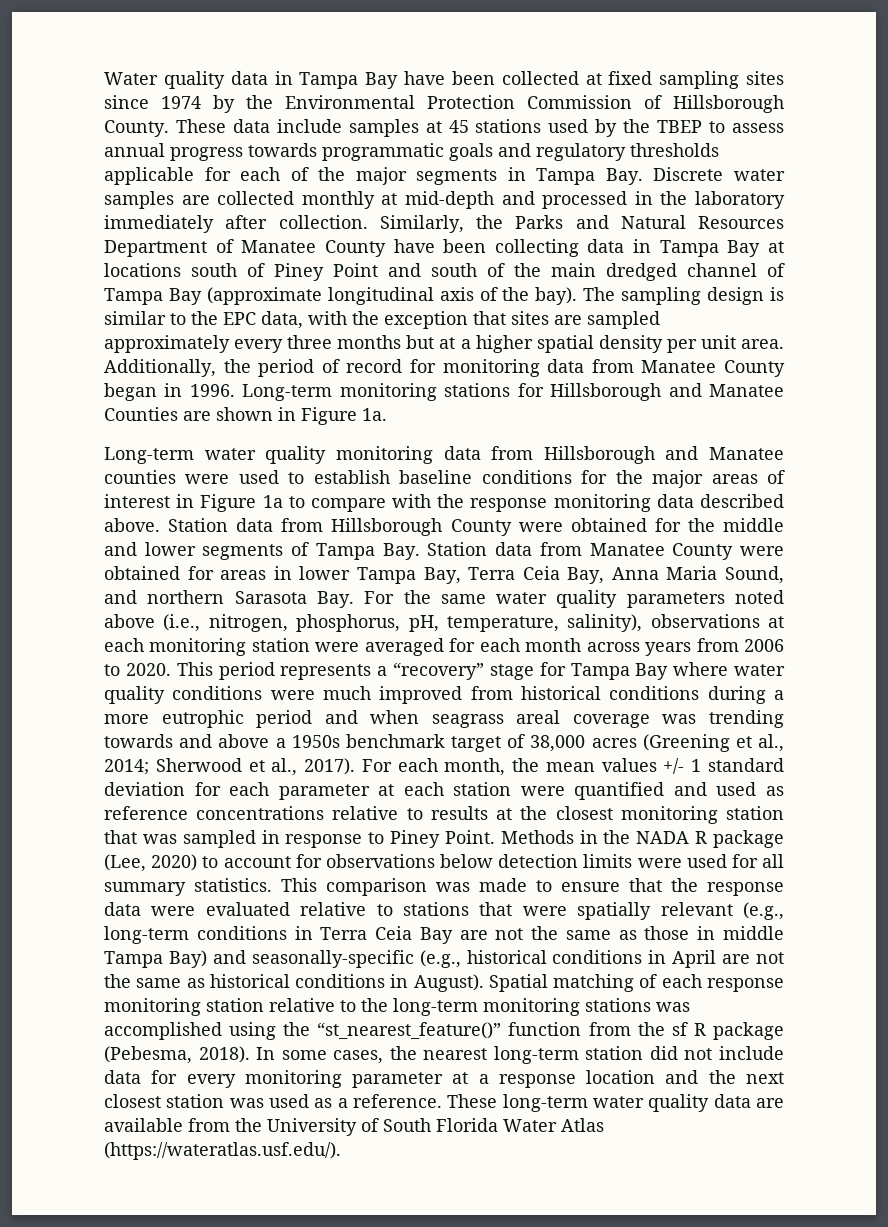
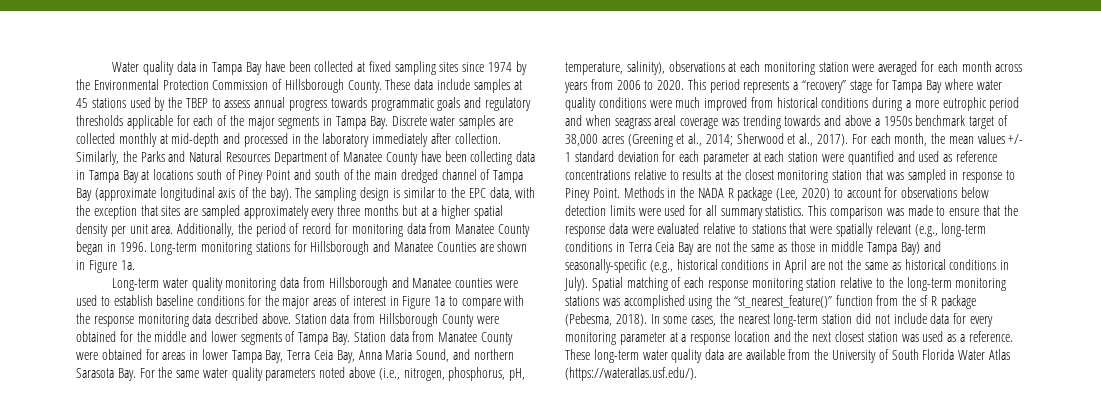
[413,974,484,992] August). -> [564,277,588,291] July).

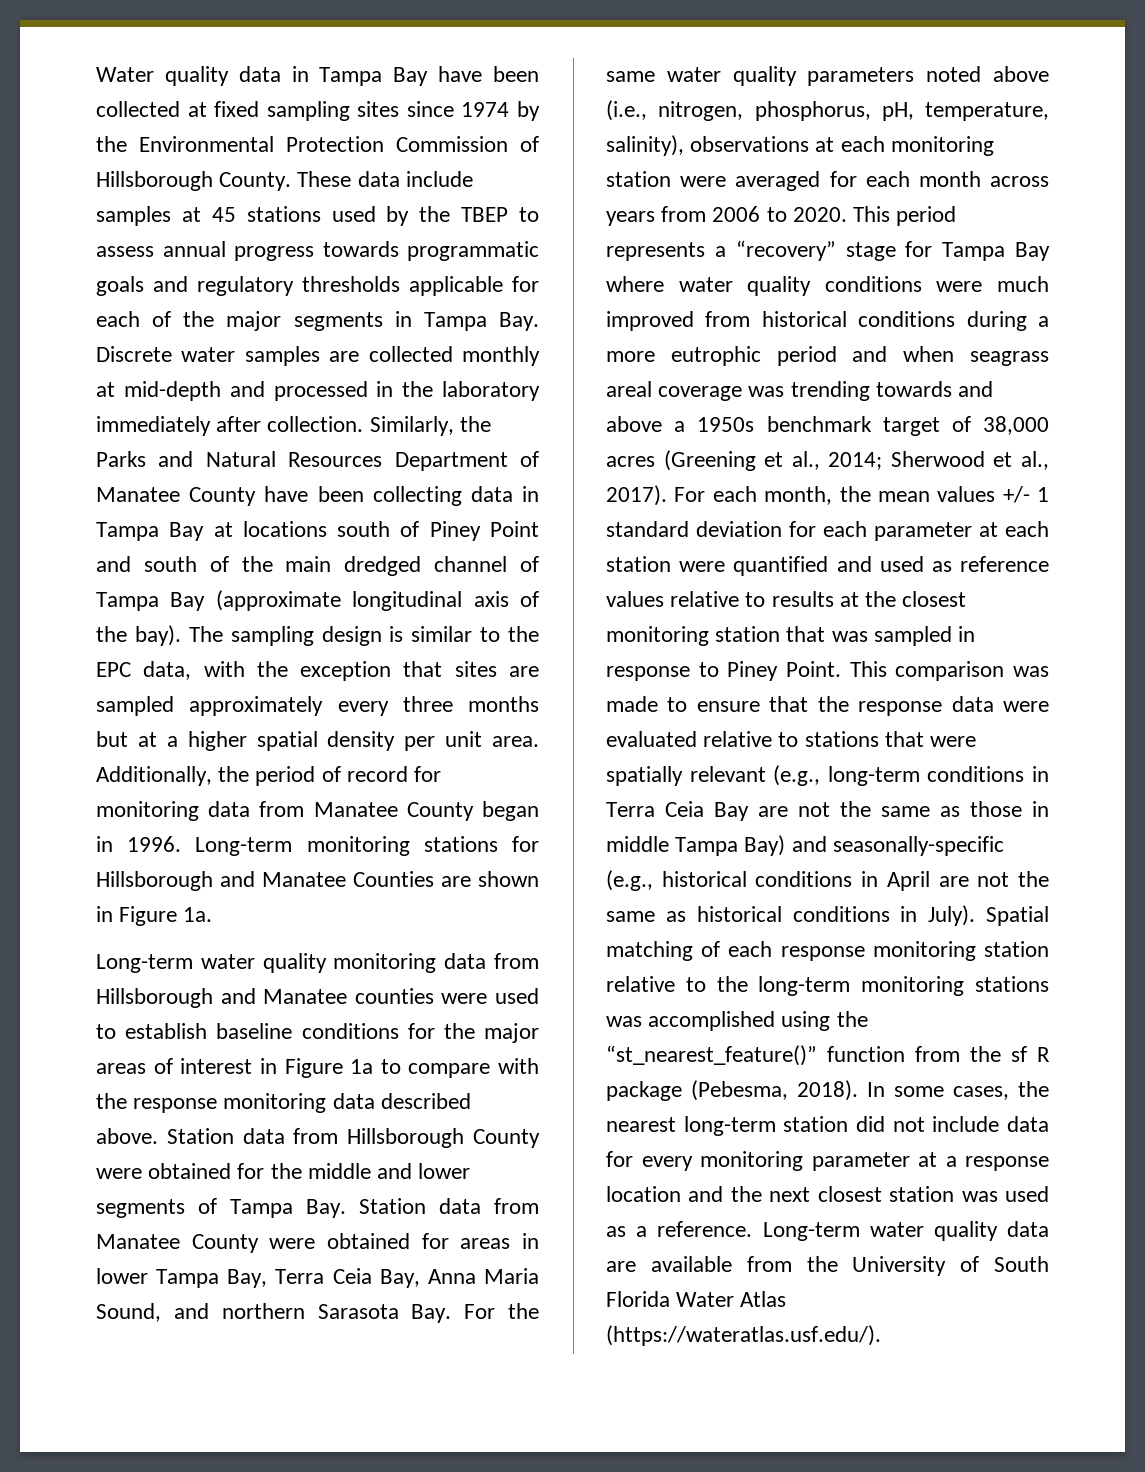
[565,170,630,180] concentrations -> [606,591,664,607] values
[623,187,989,201] [565,205,805,219] Methods in the NADA R package (Lee, 2020) to account for observations below detection limits were used for all summary statistics. -> (841, 669) none
[565,349,639,363] These long-term -> [762,1222,860,1241] Long-term

